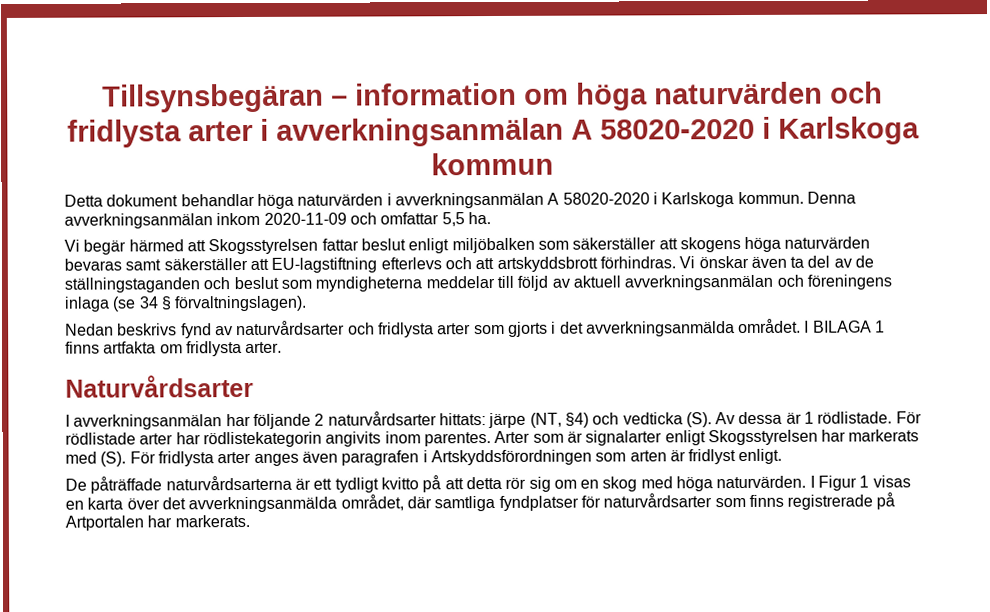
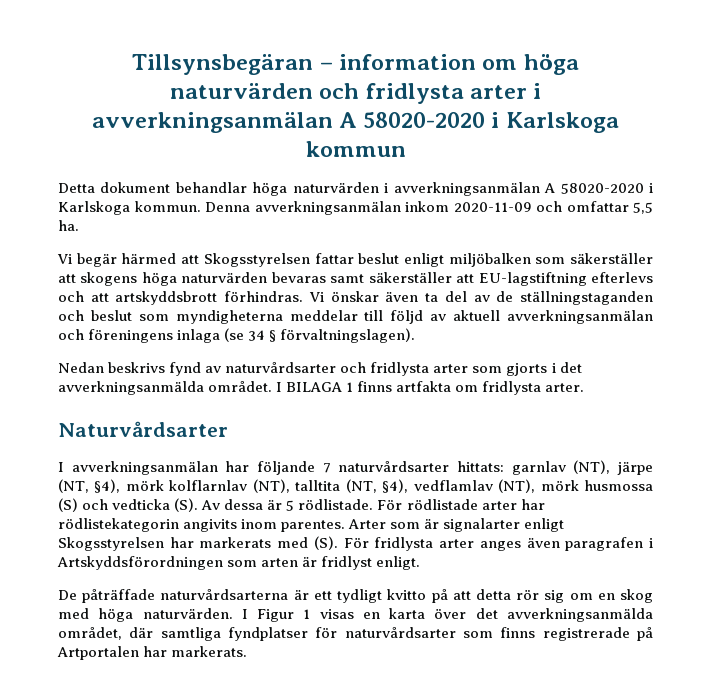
[314,413,325,426] 2 -> [322,463,331,473] 7
[488,412,589,429] järpe (NT, §4) -> [511,460,653,475] [58,479,653,493] [58,498,78,512] garnlav (NT), järpe (NT, §4), mörk kolflarnlav (NT), talltita (NT, §4), vedflamlav (NT), mörk husmossa (S)
[804,411,815,424] 1 -> [286,500,295,511] 5

